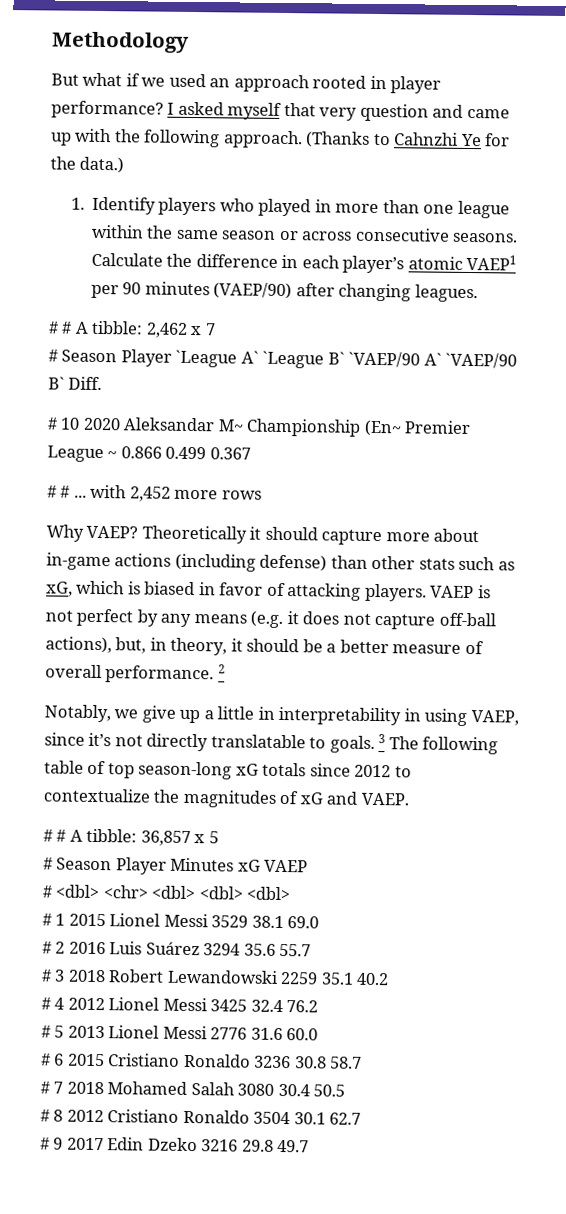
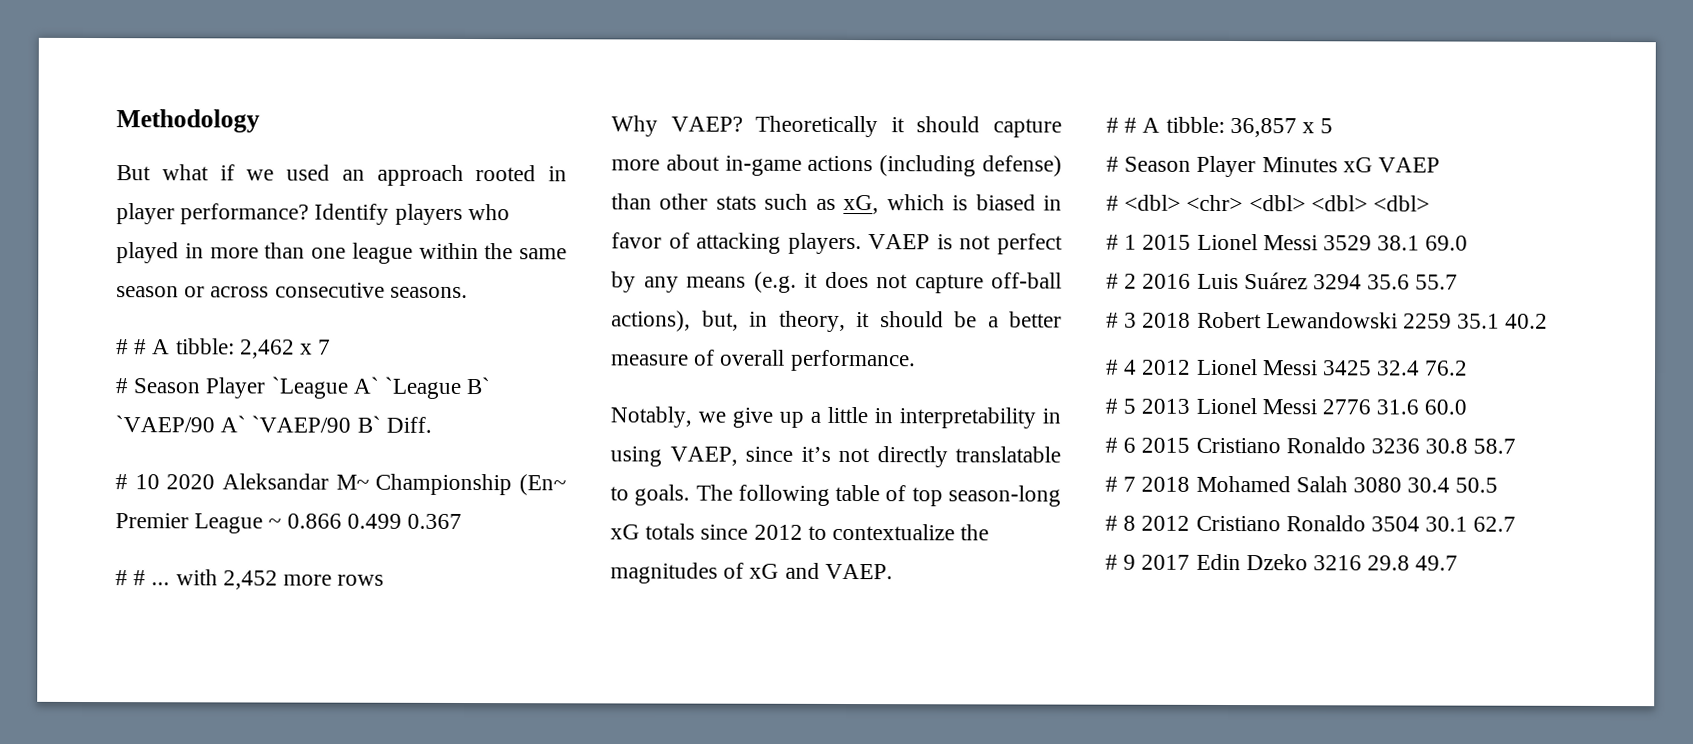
[167,101,510,122] [50,128,511,149] [50,156,125,174] [70,197,85,210] I asked myself that very question and came up with the following approach. (Thanks to Cahnzhi Ye for the data.) // 1. -> (310, 214) none
[90,252,517,274] [90,281,478,303] Calculate the difference in each player’s atomic VAEP1 per 90 minutes (VAEP/90) after changing leagues. -> (468, 292) none
[217,664,225,674] 2 -> (916, 360) none
[378,734,386,744] 3 -> (691, 495) none

